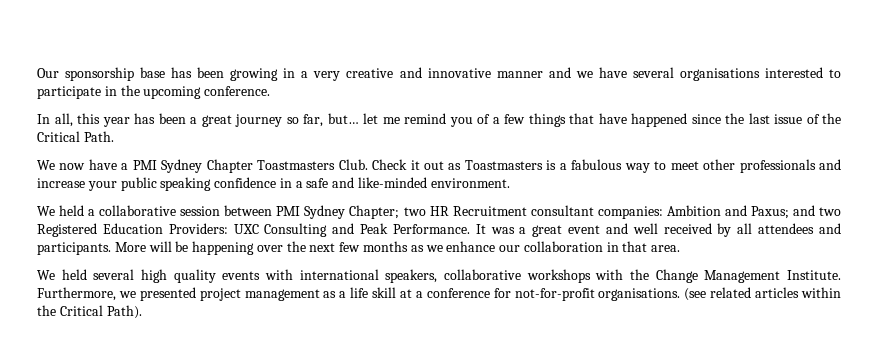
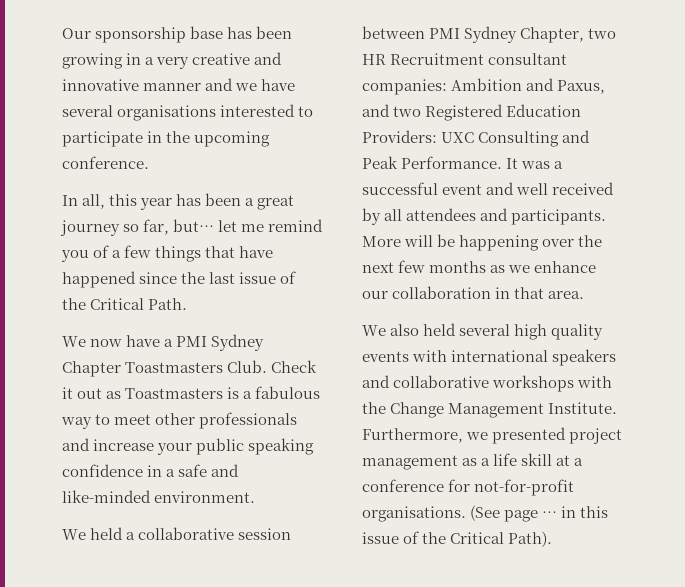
[349,205,400,219] Chapter; -> [520,27,585,43] Chapter,
[750,206,789,219] Paxus; -> [557,80,606,94] Paxus,
[532,225,563,237] great -> [362,182,438,195] successful
(55, 275) none -> [390,324,420,336] also
[385,269,438,283] speakers, -> [552,349,617,366] [362,375,390,388] speakers and
[684,287,842,301] (see related articles within -> [470,505,609,522] [362,531,420,544] (See page … in this issue of

